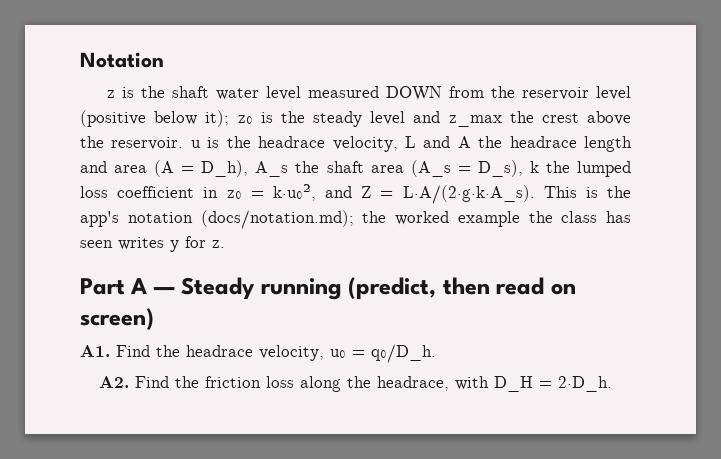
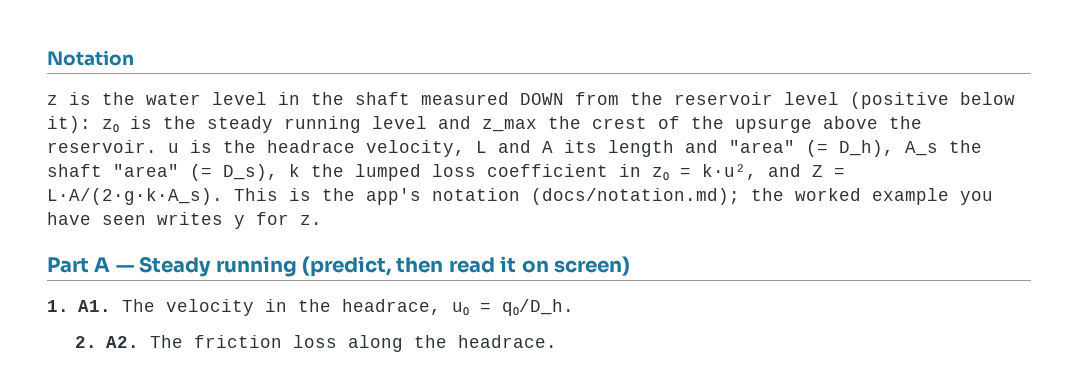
[172,86,210,98] shaft -> (135, 98) none
(302, 93) none -> [278,92,410,105] in the shaft
[205,110,230,127] it); -> [47,116,91,133] it):
(362, 119) none -> [284,116,361,133] running
(579, 118) none -> [658,116,812,133] of the upsurge
[478,136,633,152] [80,160,195,177] the headrace length and area (A = -> [564,140,828,157] its length and "area" (=
[370,160,471,177] area (A_s = -> [113,164,212,181] "area" (=
[272,184,316,201] k·u₀², -> [702,164,757,180] k·u²,
[528,211,631,223] the class has -> [960,191,993,205] [47,212,91,225] you have
(545, 286) none -> [500,256,517,273] it
[80,345,324,361] A1. Find the headrace velocity, -> [47,299,441,316] 1. A1. The velocity in the headrace,
[99,376,200,388] A2. Find the -> [75,335,184,348] 2. A2. The
[377,376,613,392] headrace, with D_H = 2·D_h. -> [458,335,558,348] headrace.

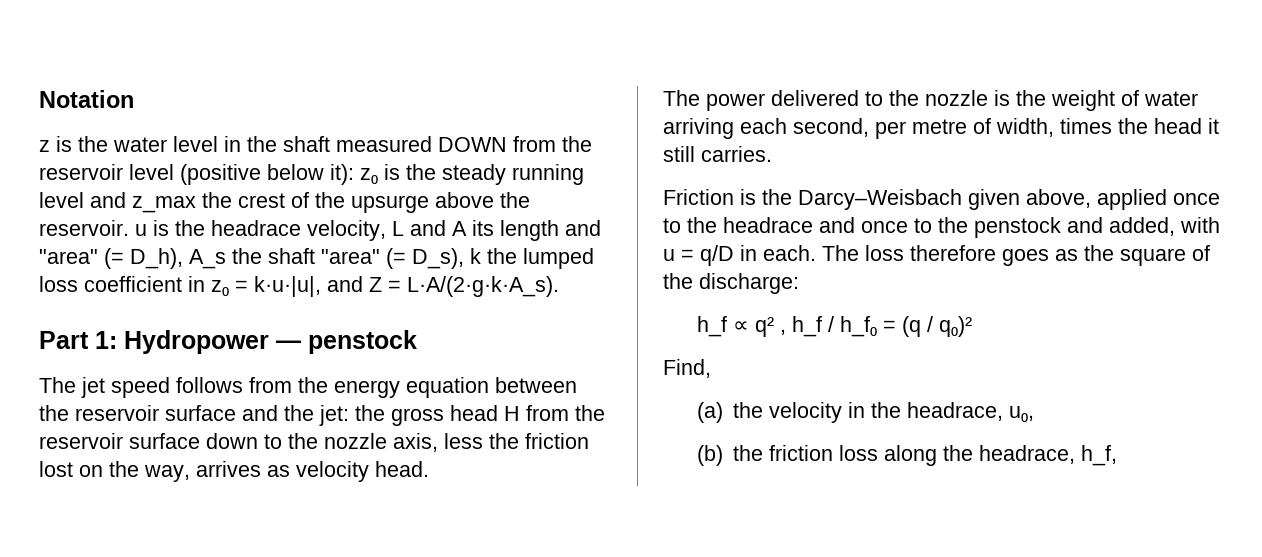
[702,164,757,180] k·u², -> [254,276,321,297] k·u·|u|,
[234,188,993,205] [47,212,322,229] [47,256,630,277] [47,299,574,316] [75,335,184,348] This is the app's notation (docs/notation.md); the worked example you have seen writes y for z. // Part A — Steady running (predict, then read it on screen) // 1. A1. The velocity in the headrace, u₀ = q₀/D_h. // 2. A2. The -> [39,330,417,354] [39,377,577,398] [39,405,605,426] [39,433,589,452] [39,461,429,482] [663,90,1198,111] [663,118,1219,139] [663,146,772,162] [663,189,1220,210] [663,217,1220,238] [663,245,1210,266] [663,273,799,294] [696,316,972,337] [663,359,711,378] [696,402,1035,423] [696,445,764,466] // Part 1: Hydropower — penstock // The jet speed follows from the energy equation between the reservoir surface and the jet: the gross head H from the reservoir surface down to the nozzle axis, less the friction lost on the way, arrives as velocity head. // The power delivered to the nozzle is the weight of water arriving each second, per metre of width, times the head it still carries. // Friction is the Darcy–Weisbach given above, applied once to the headrace and once to the penstock and added, with u = q/D in each. The loss therefore goes as the square of the discharge: // h_f ∝ q² , h_f / h_f₀ = (q / q₀)² // Find, // (a) the velocity in the headrace, u₀, // (b) the
[458,335,558,348] headrace. -> [979,445,1118,466] headrace, h_f,

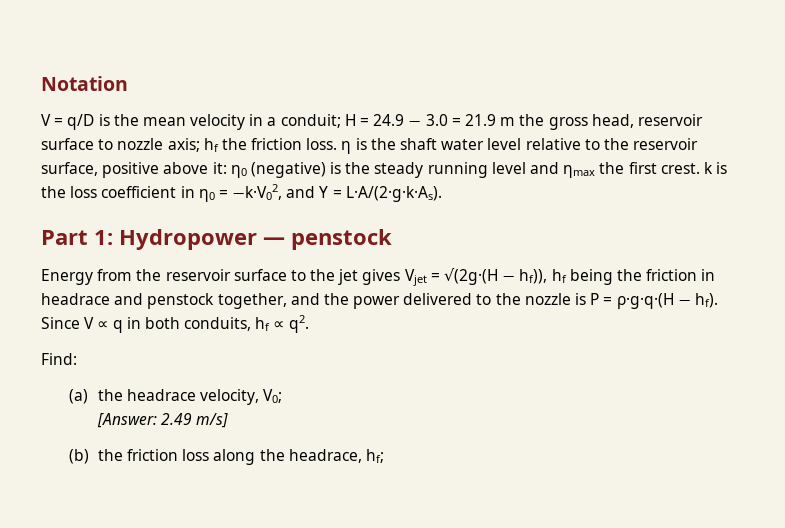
[39,136,592,152] [39,164,378,185] z is the water level in the shaft measured DOWN from the reservoir level (positive below it): z₀ -> [41,114,703,130] [41,138,699,154] [41,162,326,178] V = q/D is the mean velocity in a conduit; H = 24.9 − 3.0 = 21.9 m the gross head, reservoir surface to nozzle axis; hf the friction loss. η is the shaft water level relative to the reservoir surface, positive above it: η0 (negative)
[132,192,530,213] [39,220,601,241] [39,248,594,269] [39,276,559,297] z_max the crest of the upsurge above the reservoir. u is the headrace velocity, L and A its length and "area" (= D_h), A_s the shaft "area" (= D_s), k the lumped loss coefficient in z₀ = k·u·|u|, and Z = L·A/(2·g·k·A_s). -> [563,162,728,178] [41,184,442,202] ηmax the first crest. k is the loss coefficient in η0 = −k·V02, and Y = L·A/(2·g·k·As).
[39,377,577,398] [39,405,520,426] The jet speed follows from the energy equation between the reservoir surface and the jet: the gross head H -> [41,269,93,285] Energy
[206,433,589,452] [39,461,429,482] [663,90,700,106] down to the nozzle axis, less the friction lost on the way, arrives as velocity head. // The -> [290,268,716,286] [41,293,349,309] to the jet gives Vjet = √(2g·(H − hf)), hf being the friction in headrace and penstock together, and the
[1016,90,1198,111] [663,118,1219,139] [663,146,772,162] [663,189,1220,210] [663,217,1220,238] [663,245,1210,266] [663,273,799,294] [696,316,972,337] [663,359,711,378] [696,402,1035,423] the weight of water arriving each second, per metre of width, times the head it still carries. // Friction is the Darcy–Weisbach given above, applied once to the headrace and once to the penstock and added, with u = q/D in each. The loss therefore goes as the square of the discharge: // h_f ∝ q² , h_f / h_f₀ = (q / q₀)² // Find, // (a) the velocity in the headrace, u₀, -> [590,293,718,309] [41,315,309,333] [41,353,77,365] [69,389,283,405] [96,413,229,428] P = ρ·g·q·(H − hf). Since V ∝ q in both conduits, hf ∝ q2. // Find: // (a) the headrace velocity, V0; // [Answer: 2.49 m/s]
[1081,445,1118,466] h_f, -> [366,449,385,463] hf;

